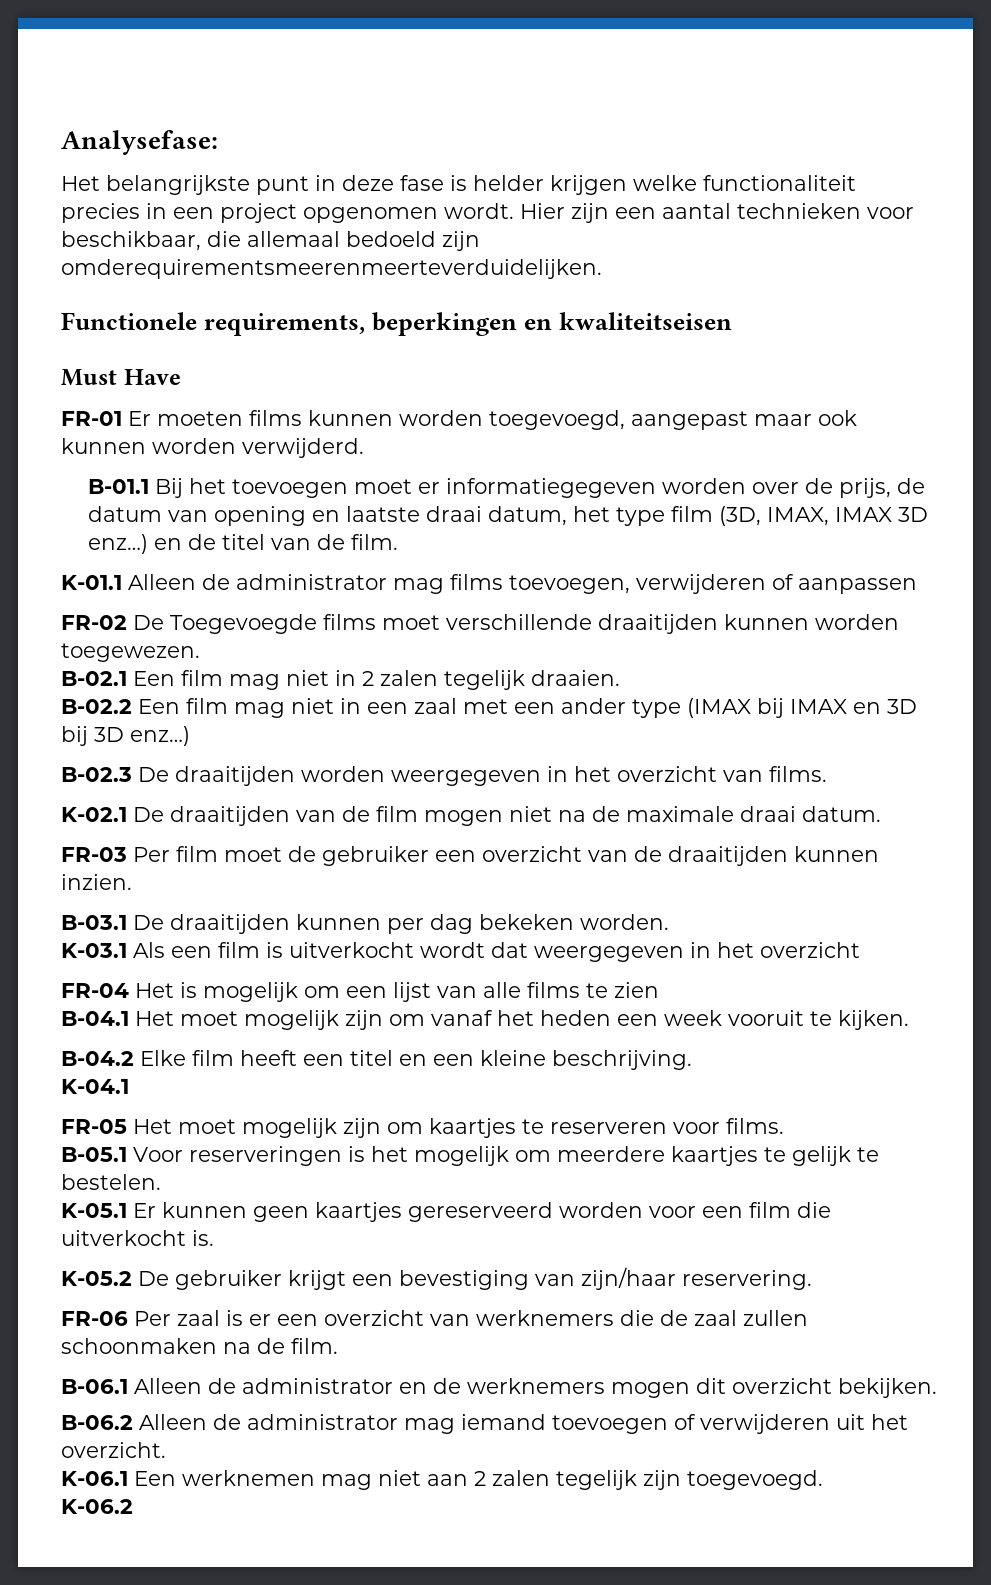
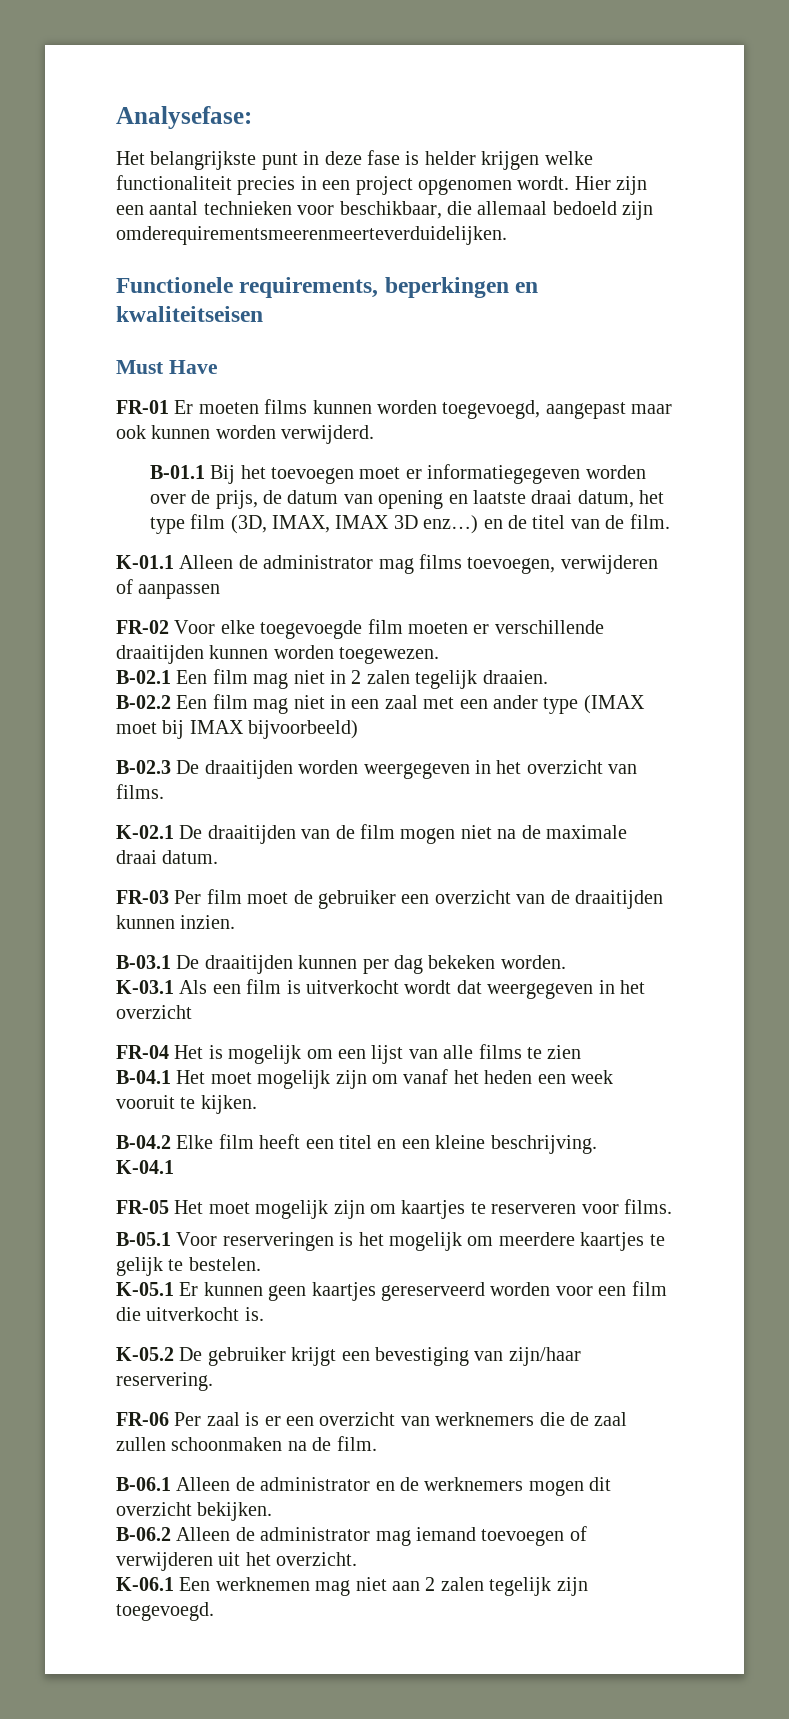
[133,614,440,634] De Toegevoegde films moet -> [174,619,490,639] Voor elke toegevoegde film moeten er
(751, 708) none -> [116,722,157,734] moet
[853,699,917,714] [61,726,190,746] en 3D bij 3D enz…) -> [248,720,359,739] bijvoorbeeld)
[61,1499,133,1514] // K-06.2 -> (214, 1611) none

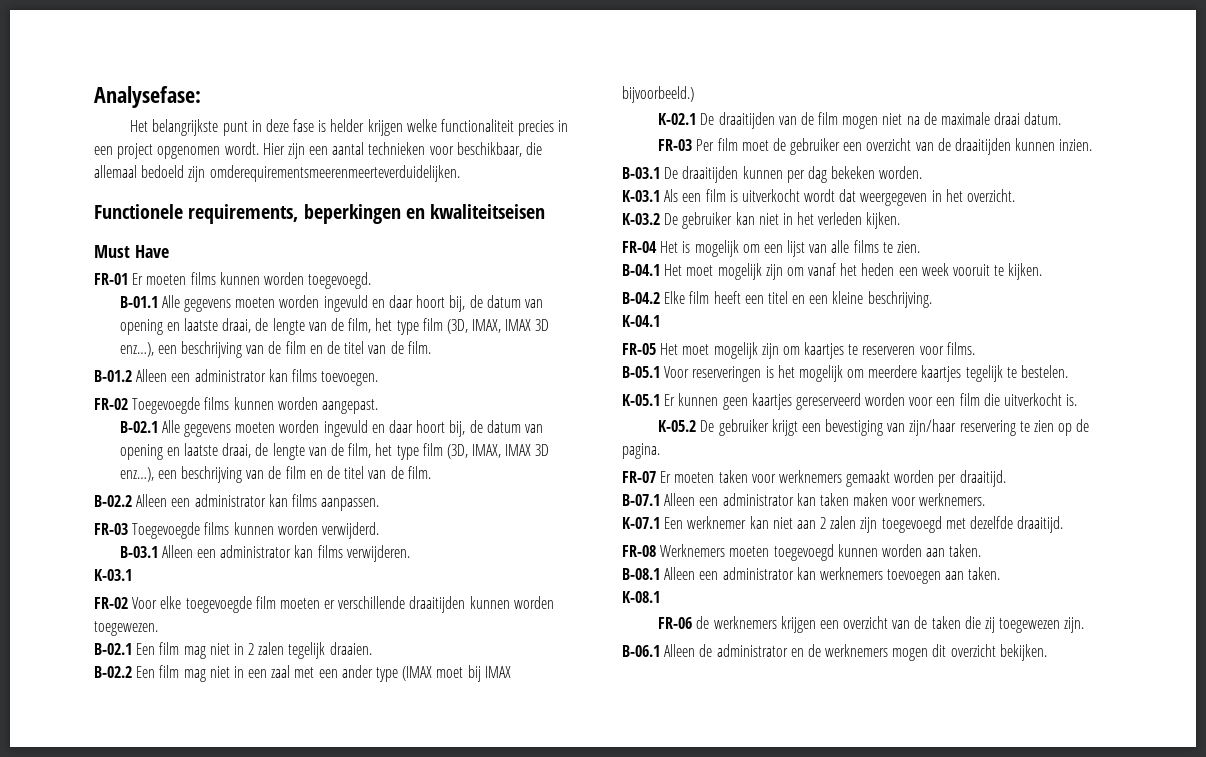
[442,400,673,419] [116,425,375,444] [149,464,646,484] [149,490,665,509] [149,514,670,534] [116,554,658,574] [116,579,221,599] toegevoegd, aangepast maar ook kunnen worden verwijderd. // B-01.1 Bij het toevoegen moet er informatiegegeven worden over de prijs, de datum van opening en laatste draai datum, het type film (3D, IMAX, IMAX 3D enz…) en de titel van de film. // K-01.1 Alleen de administrator mag films toevoegen, verwijderen of aanpassen -> [308,272,372,289] [119,295,543,312] [119,318,550,335] [119,341,431,358] [94,369,379,386] [94,397,378,414] [119,420,543,437] [119,443,550,460] [119,466,431,483] [94,494,380,511] [94,522,379,539] [119,545,410,562] [94,569,132,581] toegevoegd. // B-01.1 Alle gegevens moeten worden ingevuld en daar hoort bij, de datum van opening en laatste draai, de lengte van de film, het type film (3D, IMAX, IMAX 3D enz…), een beschrijving van de film en de titel van de film. // B-01.2 Alleen een administrator kan films toevoegen. // FR-02 Toegevoegde films kunnen worden aangepast. // B-02.1 Alle gegevens moeten worden ingevuld en daar hoort bij, de datum van opening en laatste draai, de lengte van de film, het type film (3D, IMAX, IMAX 3D enz…), een beschrijving van de film en de titel van de film. // B-02.2 Alleen een administrator kan films aanpassen. // FR-03 Toegevoegde films kunnen worden verwijderd. // B-03.1 Alleen een administrator kan films verwijderen. // K-03.1
[248,720,359,739] [116,760,638,779] [116,784,164,799] bijvoorbeeld) // B-02.3 De draaitijden worden weergegeven in het overzicht van films. -> [622,86,694,103] bijvoorbeeld.)
[116,1005,192,1019] overzicht -> [967,189,1016,202] [622,212,901,229] overzicht. // K-03.2 De gebruiker kan niet in het verleden kijken.
[547,1045,582,1059] zien -> [897,241,921,253] zien.
[649,1234,665,1246] [116,1257,163,1276] te gelijk -> [965,365,1003,382] tegelijk
[116,1372,213,1391] [116,1412,628,1426] [116,1436,377,1451] reservering. // FR-06 Per zaal is er een overzicht van werknemers die de zaal zullen schoonmaken na de film. -> [959,419,1090,436] [622,443,660,459] [622,470,1006,487] [622,493,986,506] [622,516,1064,533] [622,544,982,561] [622,567,1001,584] [622,591,660,603] [658,616,1085,633] reservering te zien op de pagina. // FR-07 Er moeten taken voor werknemers gemaakt worden per draaitijd. // B-07.1 Alleen een administrator kan taken maken voor werknemers. // K-07.1 Een werknemer kan niet aan 2 zalen zijn toegevoegd met dezelfde draaitijd. // FR-08 Werknemers moeten toegevoegd kunnen worden aan taken. // B-08.1 Alleen een administrator kan werknemers toevoegen aan taken. // K-08.1 // FR-06 de werknemers krijgen een overzicht van de taken die zij toegewezen zijn.
[116,1526,587,1546] [116,1552,358,1571] [116,1577,588,1596] [116,1602,214,1621] // B-06.2 Alleen de administrator mag iemand toevoegen of verwijderen uit het overzicht. // K-06.1 Een werknemen mag niet aan 2 zalen tegelijk zijn toegevoegd. -> (1047, 652) none

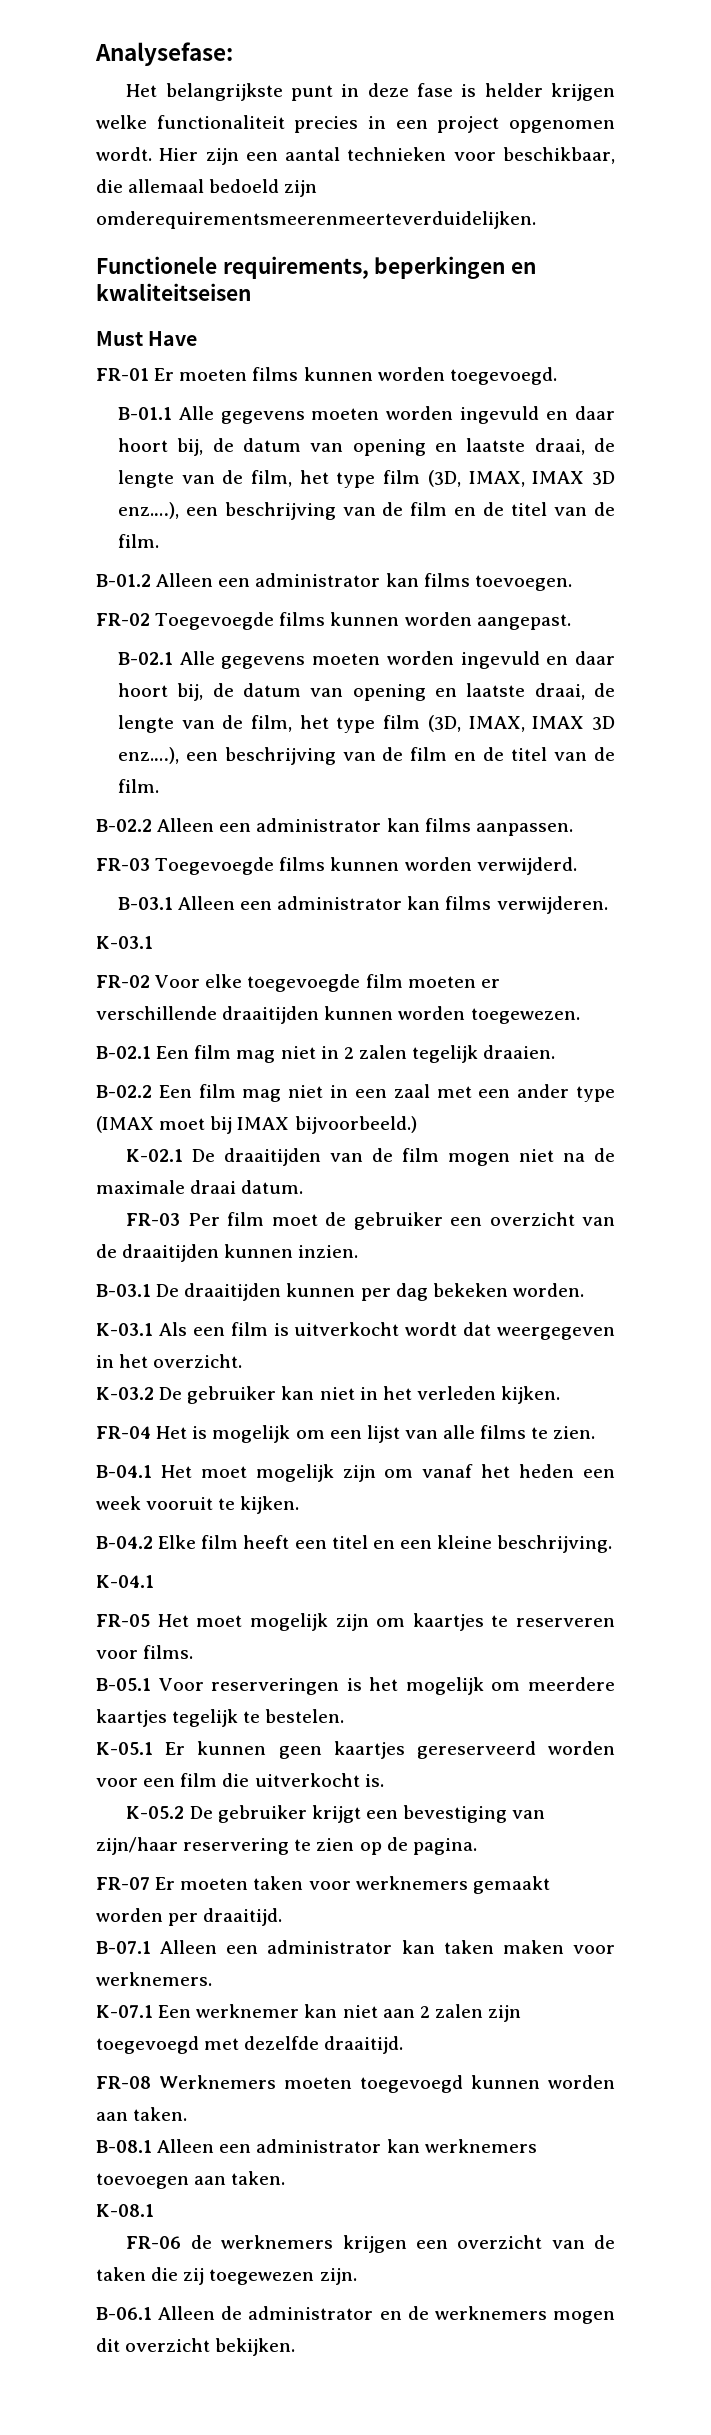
[119,342,154,357] enz…), -> [117,502,179,519] enz.…),
[119,467,154,482] enz…), -> [117,747,179,764] enz.…),

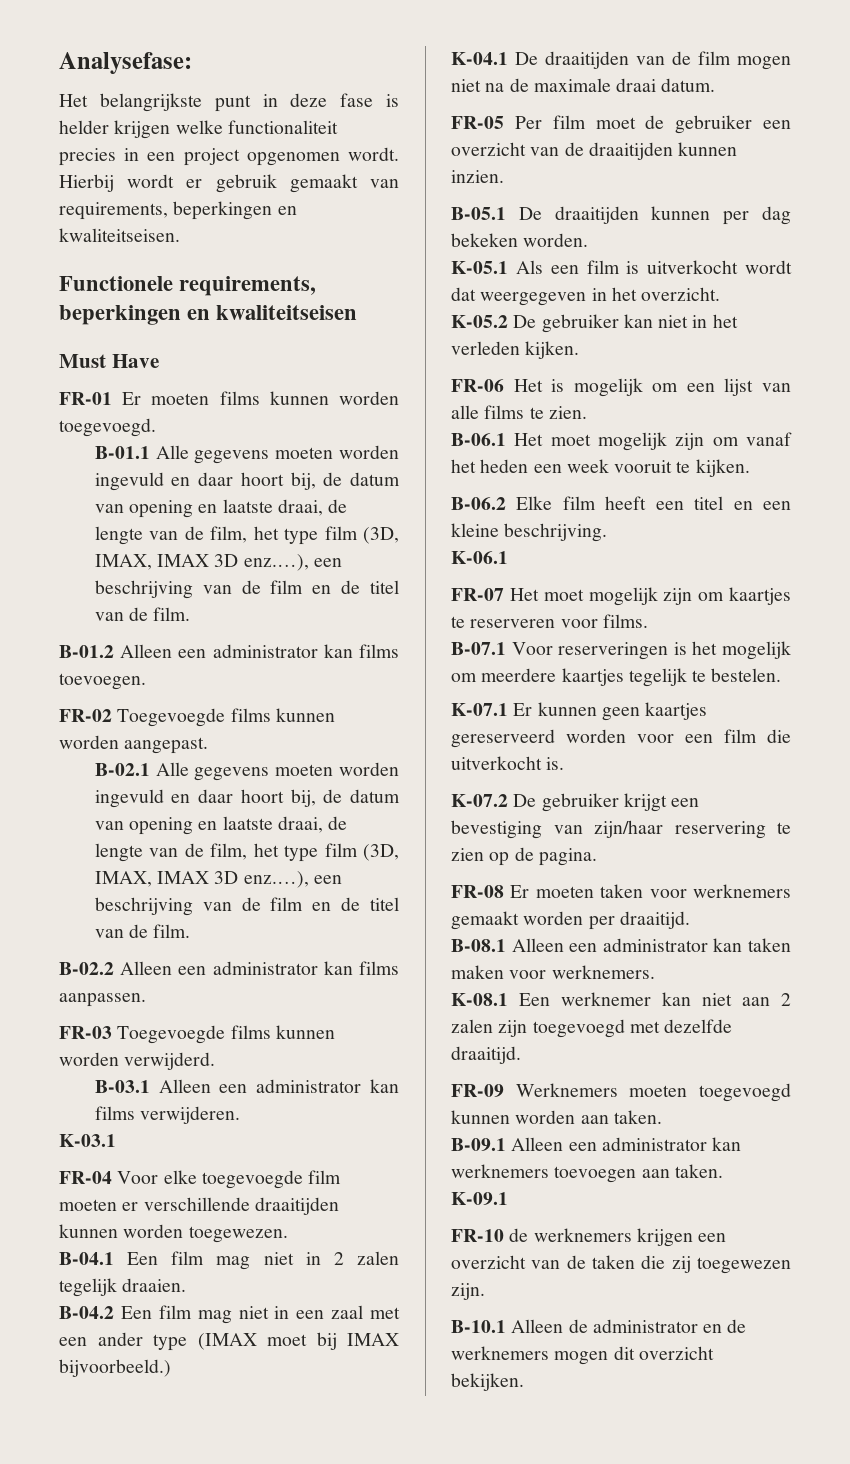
[159,147,615,165] [96,179,318,197] [96,211,536,229] Hier zijn een aantal technieken voor beschikbaar, die allemaal bedoeld zijn omderequirementsmeerenmeerteverduidelijken. -> [59,174,399,193] [59,201,297,220] [59,228,180,242] Hierbij wordt er gebruik gemaakt van requirements, beperkingen en kwaliteitseisen.
[96,975,150,988] FR-02 -> [59,1171,112,1184] FR-04
[96,1046,151,1059] B-02.1 -> [59,1252,114,1265] B-04.1
[96,1085,152,1098] B-02.2 -> [59,1306,114,1319] B-04.2
[126,1149,184,1162] K-02.1 -> [451,52,508,65] K-04.1
[126,1213,181,1226] FR-03 -> [451,116,504,129] FR-05
[96,1284,151,1297] B-03.1 -> [451,207,506,220] B-05.1
[96,1323,153,1336] K-03.1 -> [451,261,508,274] K-05.1
[96,1387,154,1400] K-03.2 -> [451,315,508,328] K-05.2
[96,1426,151,1439] FR-04 -> [451,379,504,392] FR-06
[96,1465,152,1478] B-04.1 -> [451,433,506,446] B-06.1
[96,1536,153,1549] B-04.2 -> [451,497,506,510] B-06.2
[96,1575,154,1588] [96,1614,150,1627] K-04.1 // FR-05 -> [451,551,508,564] [451,588,504,601] K-06.1 // FR-07
[96,1678,151,1691] B-05.1 -> [451,642,506,655] B-07.1
[96,1742,153,1755] K-05.1 -> [451,703,508,716] K-07.1
[126,1806,185,1819] K-05.2 -> [451,794,508,807] K-07.2
[96,1877,150,1890] FR-07 -> [451,885,504,898] FR-08
[96,1941,151,1954] B-07.1 -> [451,939,506,952] B-08.1
[96,2005,153,2018] K-07.1 -> [451,993,508,1006] K-08.1
[96,2076,151,2089] FR-08 -> [451,1084,504,1097] FR-09
[96,2140,152,2153] B-08.1 -> [451,1138,506,1151] B-09.1
[96,2204,154,2217] [126,2236,182,2249] K-08.1 // FR-06 -> [451,1192,508,1205] [451,1229,504,1242] K-09.1 // FR-10
[96,2307,152,2320] B-06.1 -> [451,1320,506,1333] B-10.1

